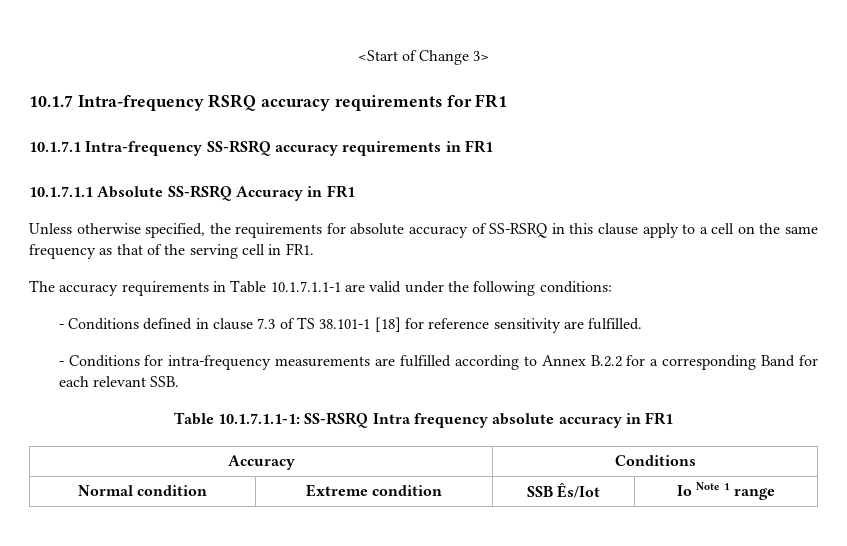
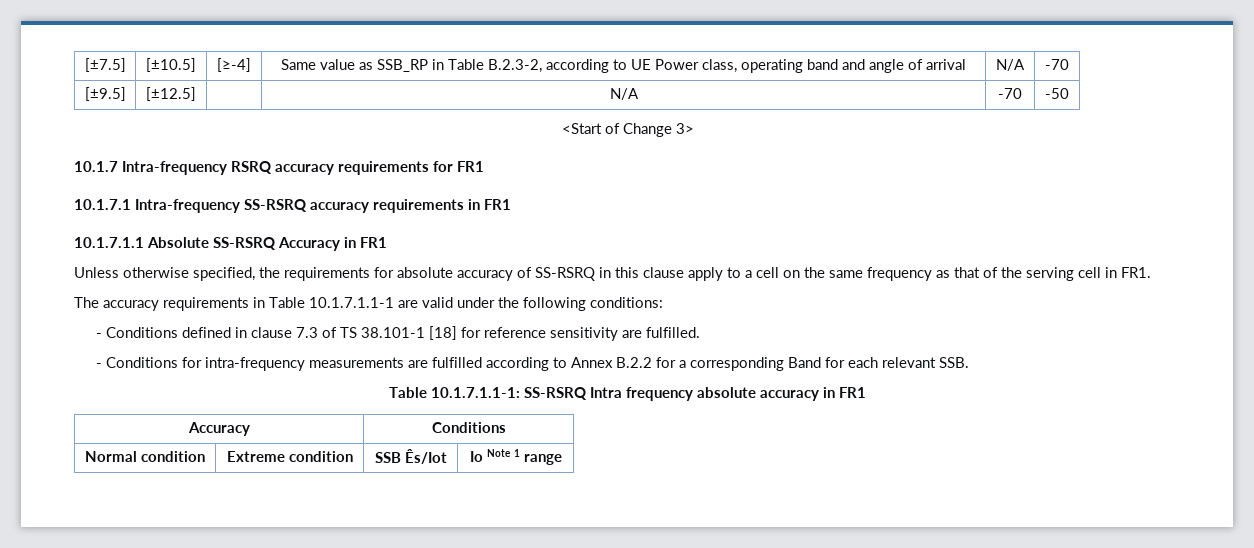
(357, 55) none -> [84,58,126,72] [146,58,196,72] [217,58,251,72] [281,59,967,73] [996,59,1025,71] [1045,59,1069,70] [84,87,126,101] [146,87,196,101] [609,88,639,100] [998,88,1022,99] [1045,88,1069,99] [±7.5] | [±10.5] | [≥-4] | Same value as SSB_RP in Table B.2.3-2, according to UE Power class, operating band and angle of arrival | N/A | -70 // [±9.5] | [±12.5] | | N/A | -70 | -50 //

